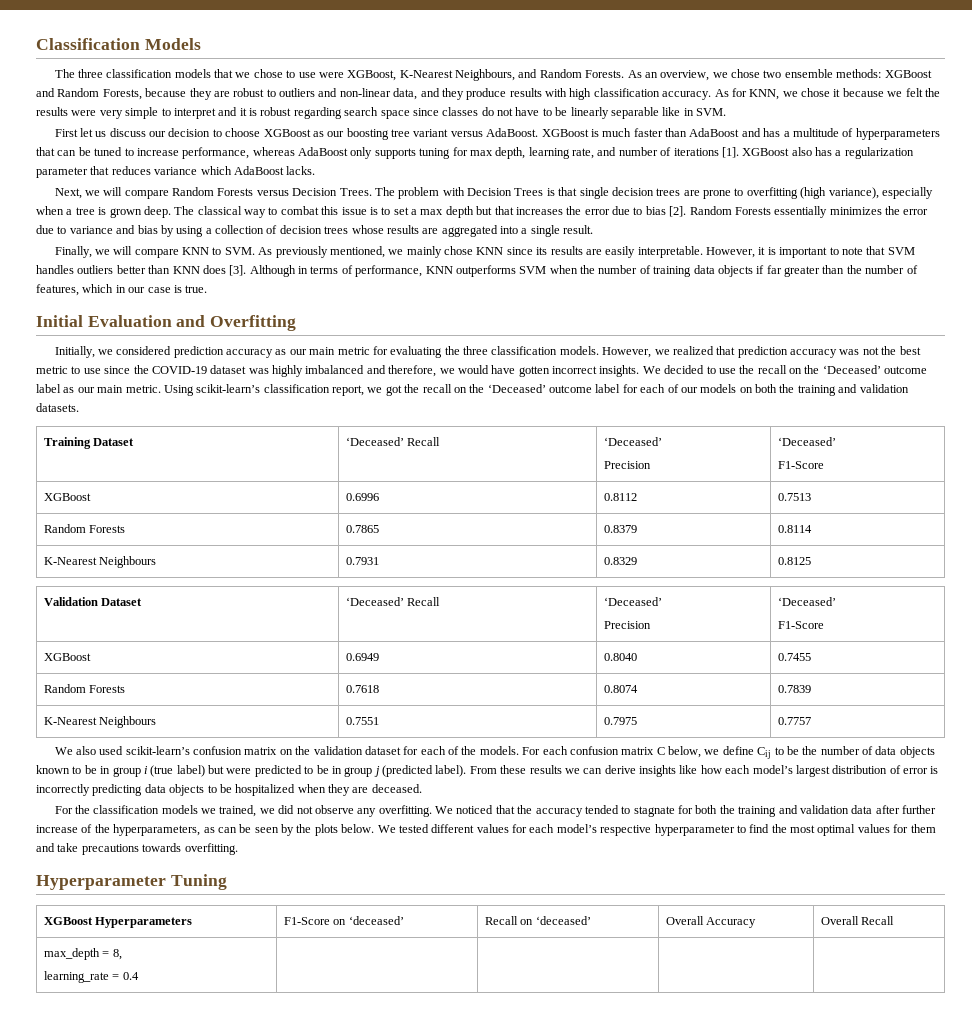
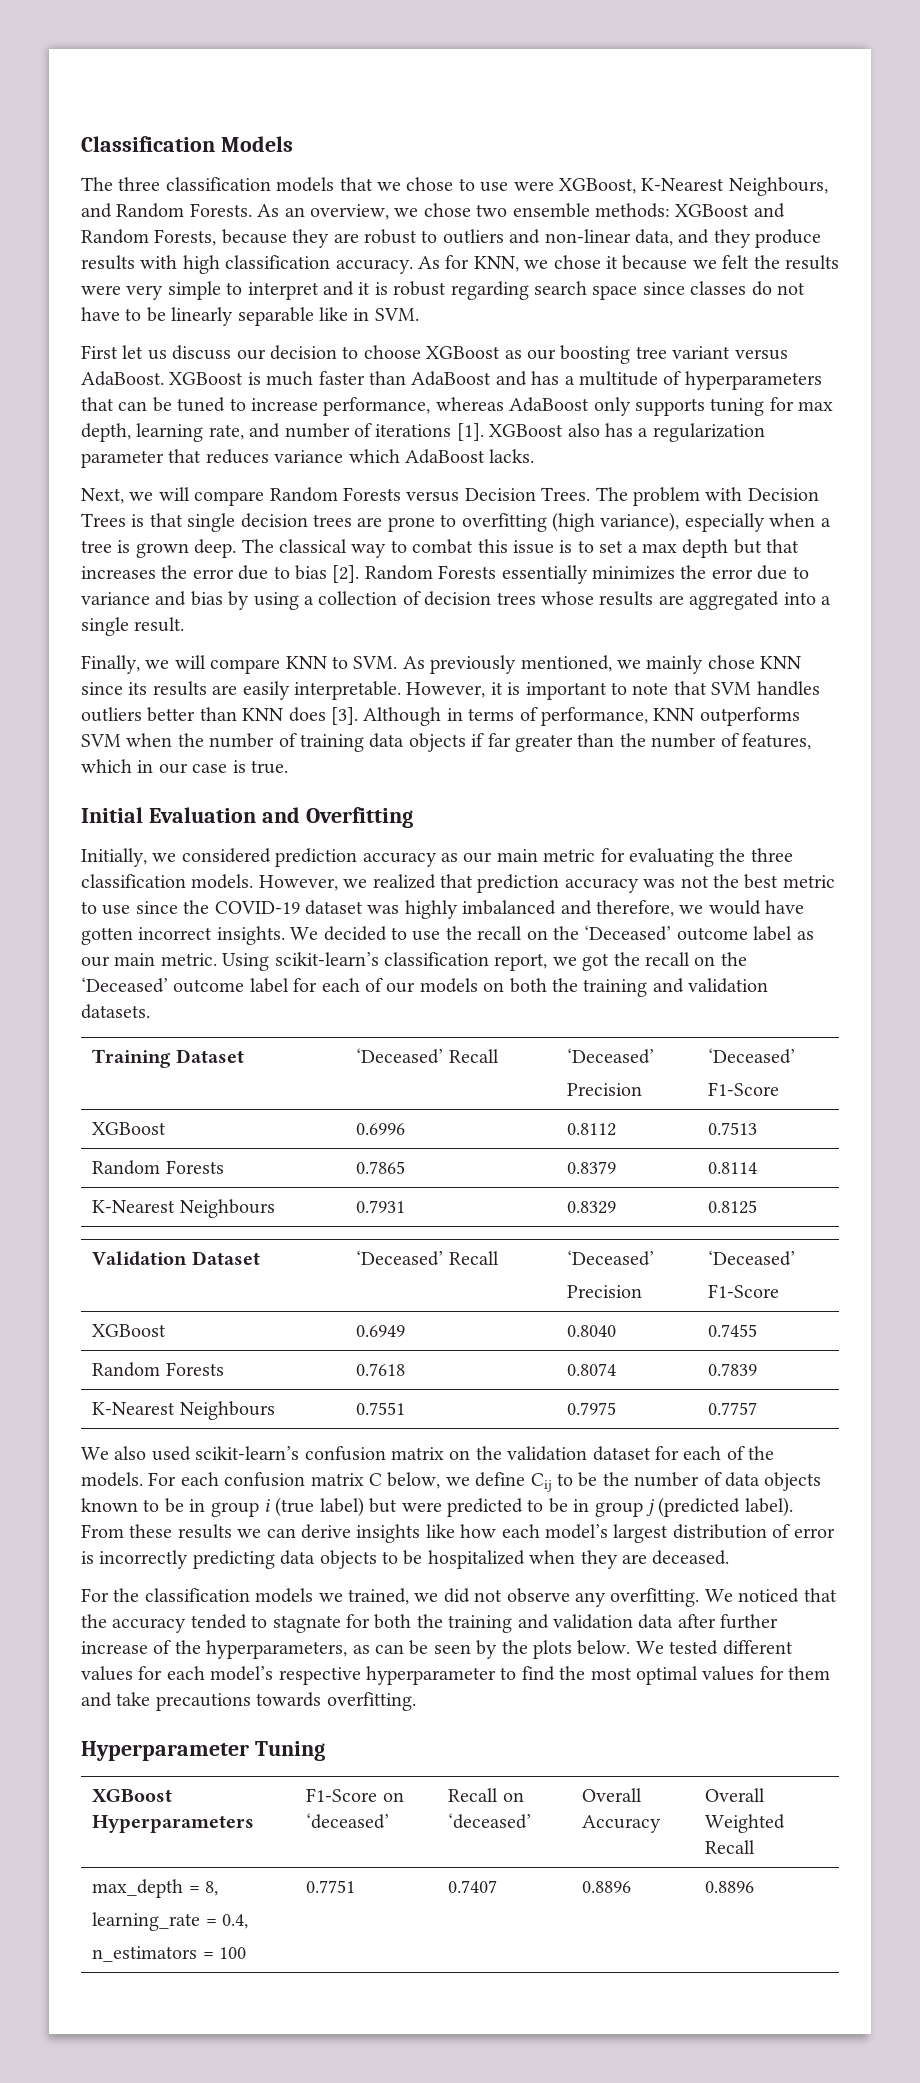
(859, 920) none -> [705,1814,786,1833] Weighted
[122,972,139,980] 0.4 | | | | -> [221,1914,248,1929] [92,1946,246,1962] [306,1880,356,1893] [448,1880,498,1893] [582,1881,632,1893] [705,1881,755,1893] 0.4, // n_estimators = 100 | 0.7751 | 0.7407 | 0.8896 | 0.8896

